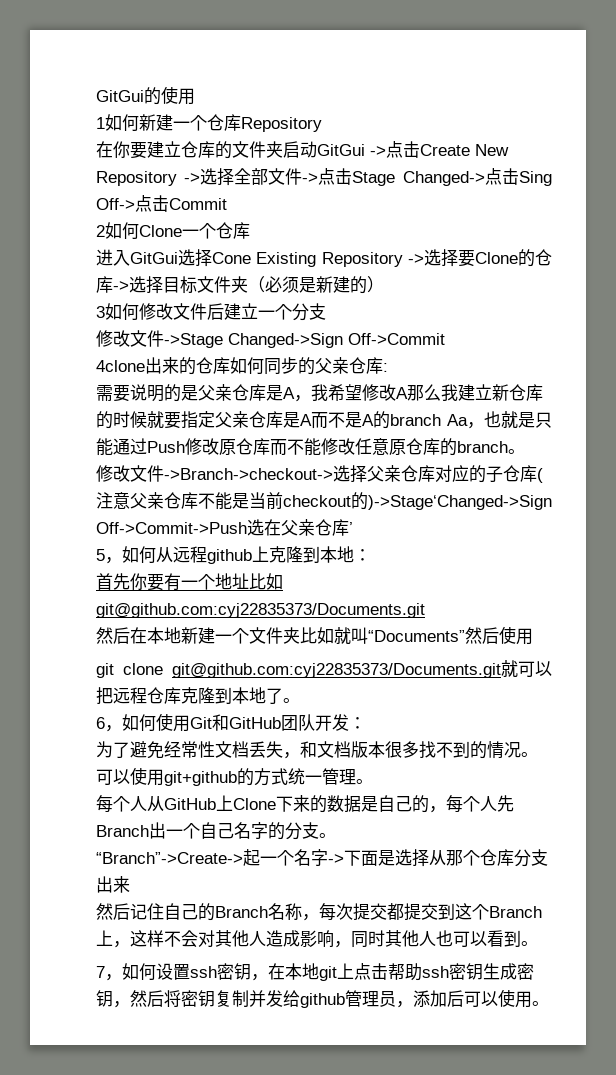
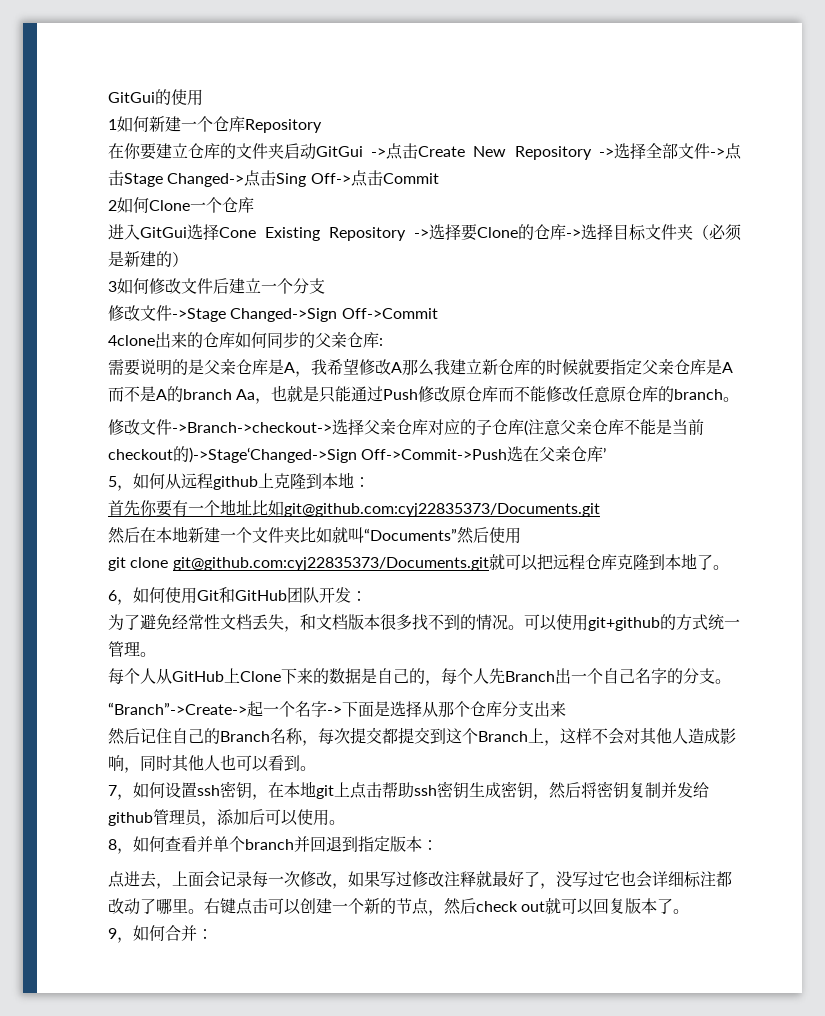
(549, 1003) none -> [107,836,438,854] [107,870,732,889] [107,898,690,916] [107,925,213,943] // 8，如何查看并单个branch并回退到指定版本： // 点进去，上面会记录每一次修改，如果写过修改注释就最好了，没写过它也会详细标注都改动了哪里。右键点击可以创建一个新的节点，然后check out就可以回复版本了。 // 9，如何合并：

